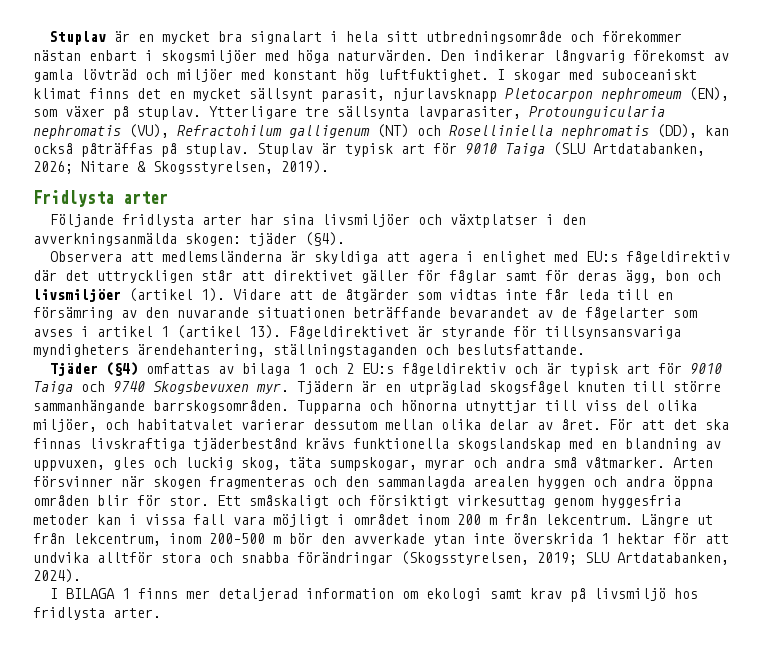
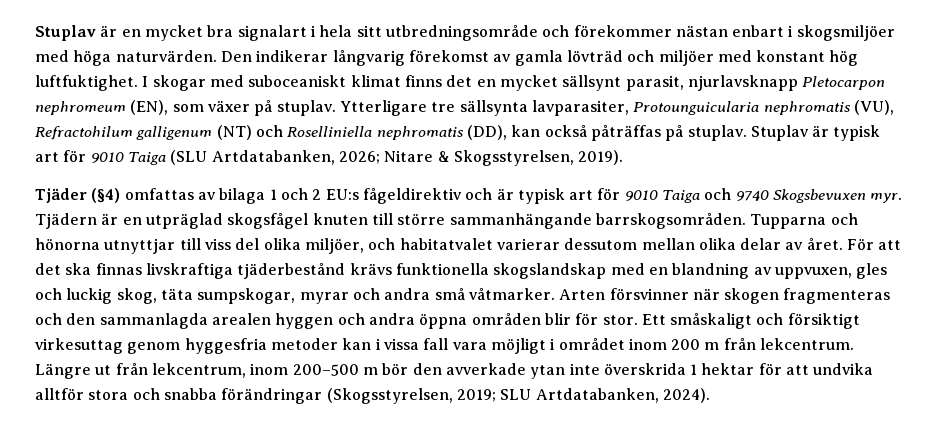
[33,190,168,207] [50,214,587,228] [33,232,345,246] [50,251,731,264] [33,270,721,283] [33,288,673,302] [33,307,697,320] [33,325,681,339] [33,344,585,357] // Fridlysta arter // Följande fridlysta arter har sina livsmiljöer och växtplatser i den avverkningsanmälda skogen: tjäder (§4). // Observera att medlemsländerna är skyldiga att agera i enlighet med EU:s fågeldirektiv där det uttryckligen står att direktivet gäller för fåglar samt för deras ägg, bon och livsmiljöer (artikel 1). Vidare att de åtgärder som vidtas inte får leda till en försämring av den nuvarande situationen beträffande bevarandet av de fågelarter som avses i artikel 1 (artikel 13). Fågeldirektivet är styrande för tillsynsansvariga myndigheters ärendehantering, ställningstaganden och beslutsfattande. -> (624, 157) none
[50,588,699,602] [33,607,161,620] // I BILAGA 1 finns mer detaljerad information om ekologi samt krav på livsmiljö hos fridlysta arter. -> (710, 395) none

